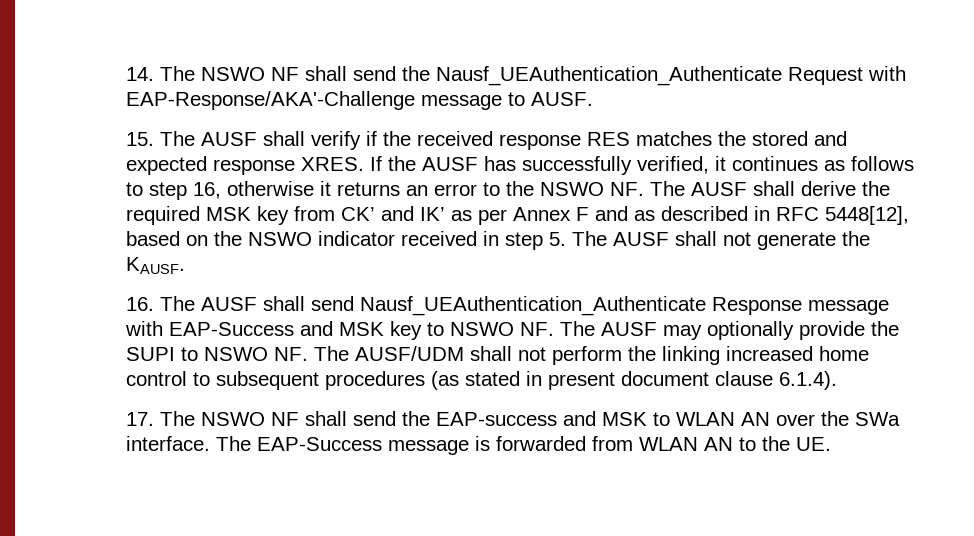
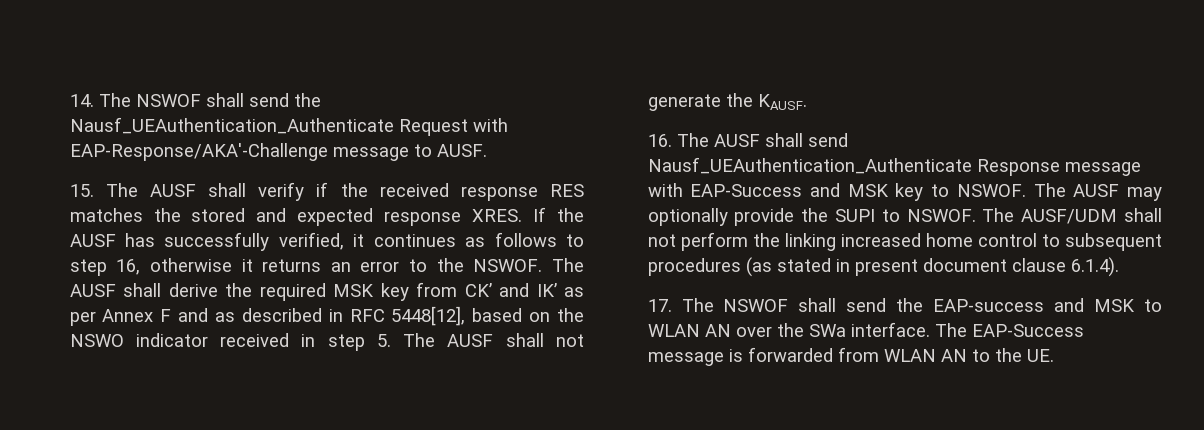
[200,67,299,81] NSWO NF -> [135,94,201,107] NSWOF
[539,182,644,196] NSWO NF. -> [473,259,543,272] NSWOF.
[449,322,554,336] NSWO NF. -> [956,184,1026,197] NSWOF.
[203,347,308,361] NSWO NF. -> [906,209,976,222] NSWOF.
[200,412,299,426] NSWO NF -> [723,299,789,312] NSWOF

